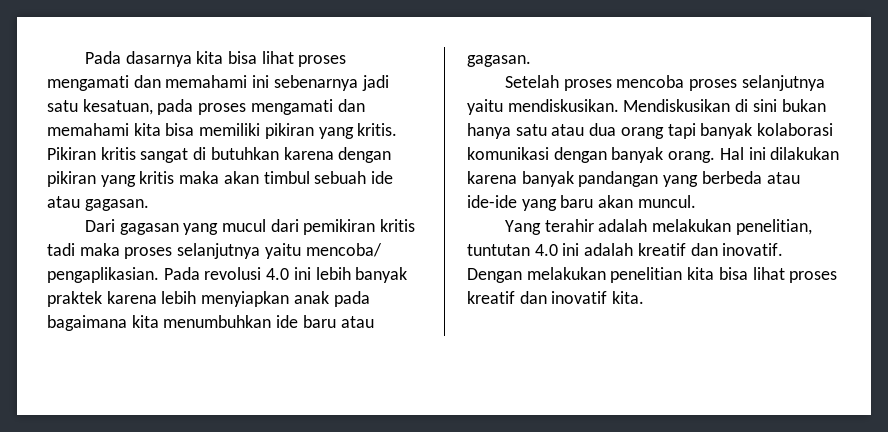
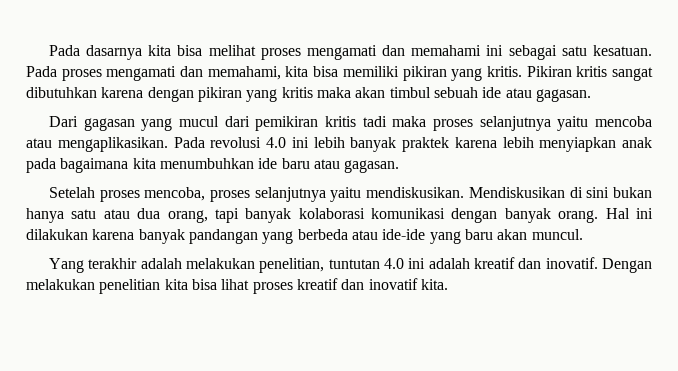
[261,51,294,64] lihat -> [208,45,256,56] melihat
[273,75,389,91] [47,99,365,115] [47,123,129,136] sebenarnya jadi satu kesatuan, pada proses mengamati dan memahami -> [508,45,652,60] [26,66,281,81] sebagai satu kesatuan. Pada proses mengamati dan memahami,
[193,147,279,160] di butuhkan -> [26,87,97,98] dibutuhkan
[305,243,382,257] [47,267,159,283] mencoba/ pengaplikasian. -> [595,116,652,127] [26,137,168,152] mencoba atau mengaplikasikan.
[616,75,685,88] mencoba -> [144,187,206,201] mencoba,
[620,127,664,139] orang -> [167,210,208,223] orang,
[544,219,594,232] terahir -> [88,258,138,269] terakhir

